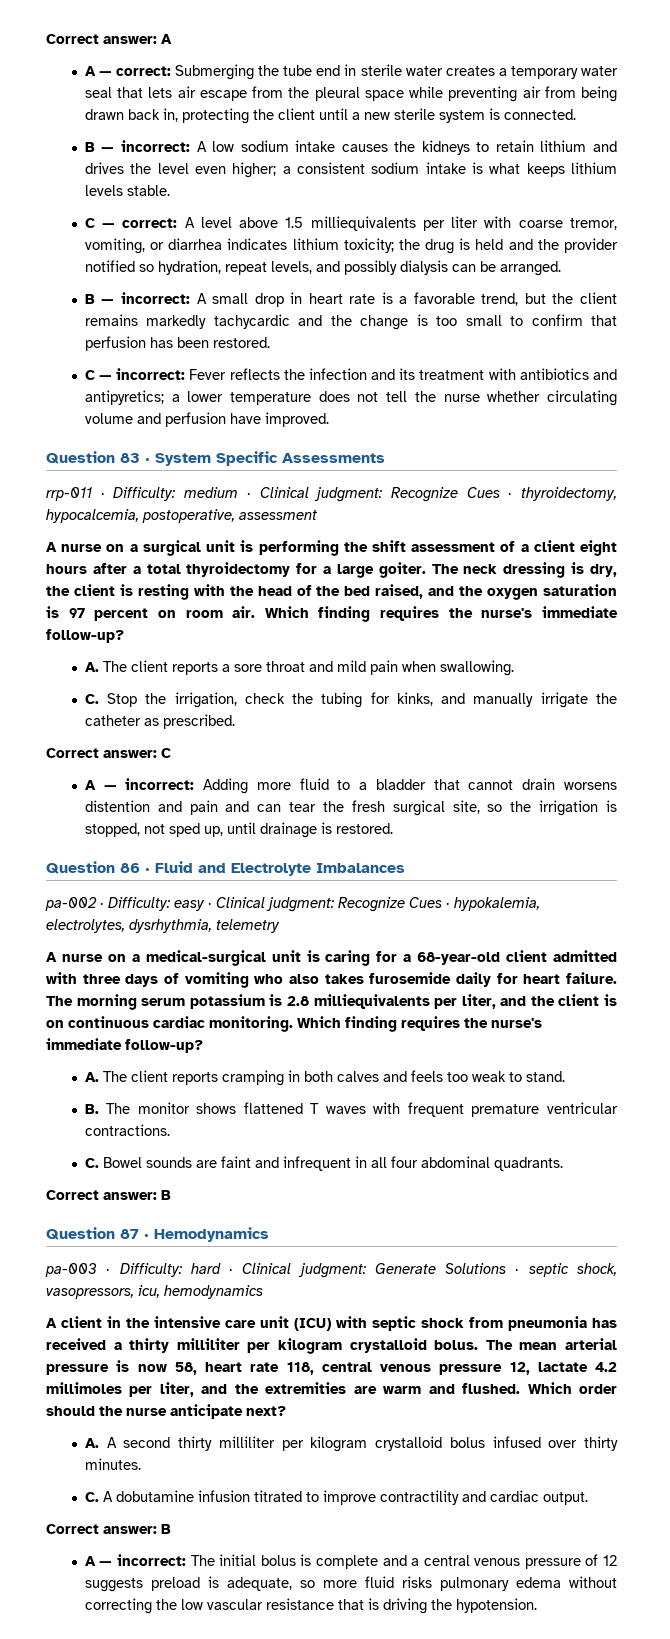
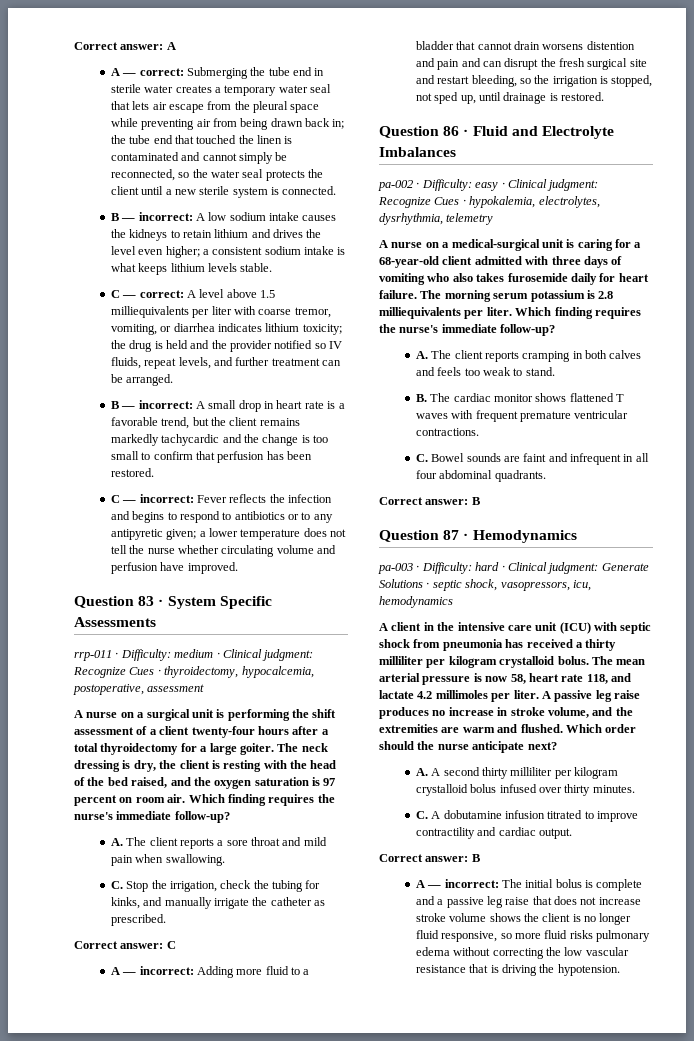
[162,108,249,124] in, protecting -> [332,119,345,129] [110,135,293,144] [110,152,288,164] [110,169,305,181] in; the tube end that touched the linen is contaminated and cannot simply be reconnected, so the water seal protects
[157,260,221,275] hydration, -> [329,341,343,349] [110,357,141,369] IV fluids,
[343,260,448,275] possibly dialysis -> [235,357,320,366] further treatment
[399,368,617,380] [84,390,164,405] its treatment with antibiotics and antipyretics; -> [132,511,333,523] [110,529,197,540] begins to respond to antibiotics or to any antipyretic given;
[580,540,617,556] eight -> [191,726,255,738] twenty-four
[289,802,317,812] tear -> [504,58,539,70] disrupt
[452,800,480,814] site, -> [629,59,647,67] [415,75,517,87] site and restart bleeding,
[461,994,617,1009] [46,1016,293,1032] liter, and the client is on continuous cardiac monitoring. -> [486,307,512,316] liter.
(131, 1108) none -> [453,393,491,402] cardiac
[321,1362,617,1375] [46,1382,194,1397] central venous pressure 12, lactate 4.2 millimoles per liter, -> [611,673,631,682] [379,690,640,702] [379,707,589,719] and lactate 4.2 millimoles per liter. A passive leg raise produces no increase in stroke volume,
[423,1554,617,1569] [84,1576,292,1592] central venous pressure of 12 suggests preload is adequate, -> [446,896,641,908] [415,913,632,925] [415,930,498,942] passive leg raise that does not increase stroke volume shows the client is no longer fluid responsive,

